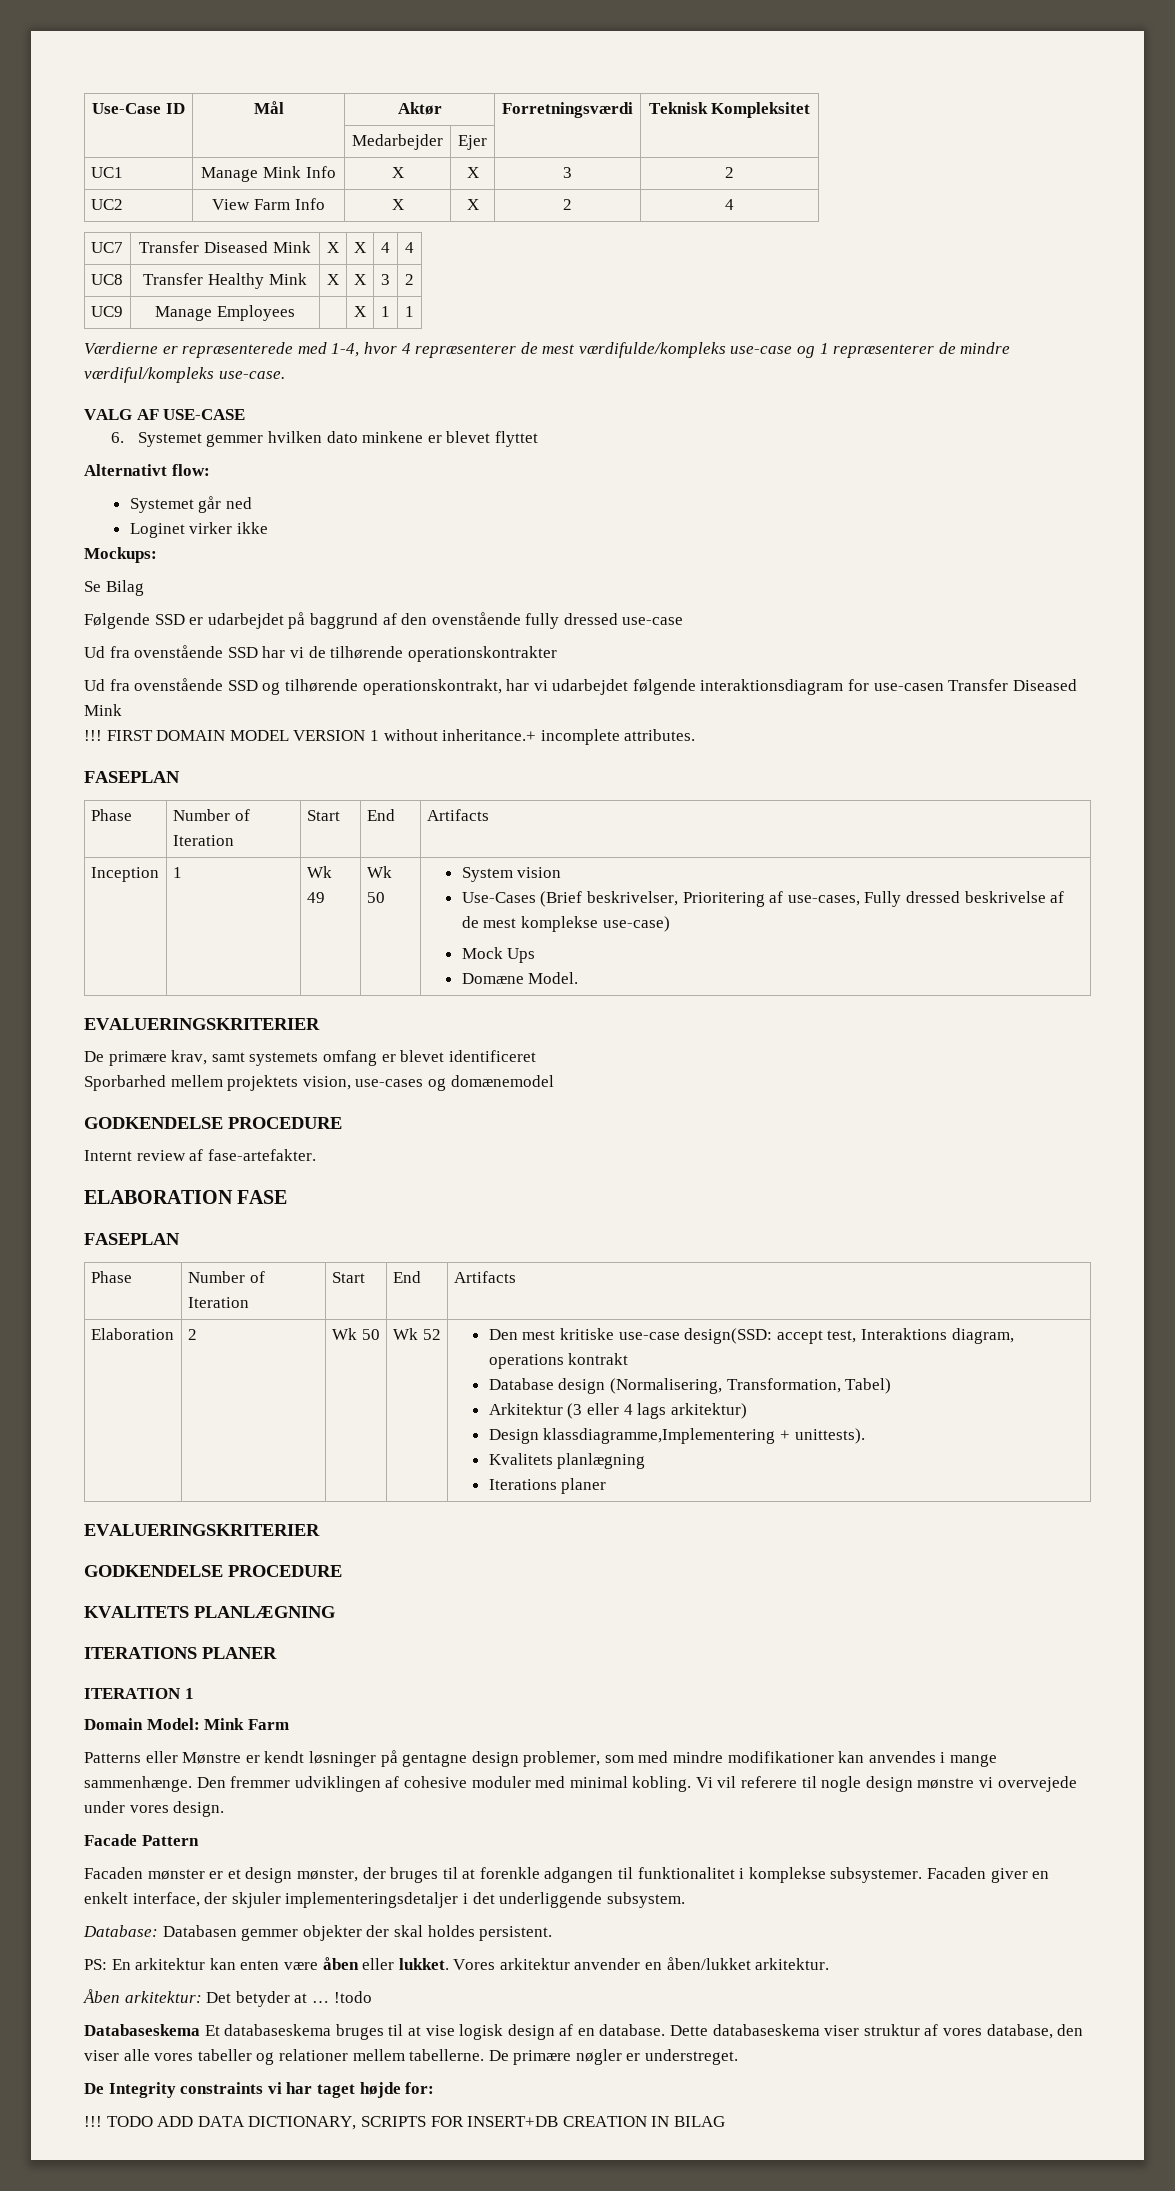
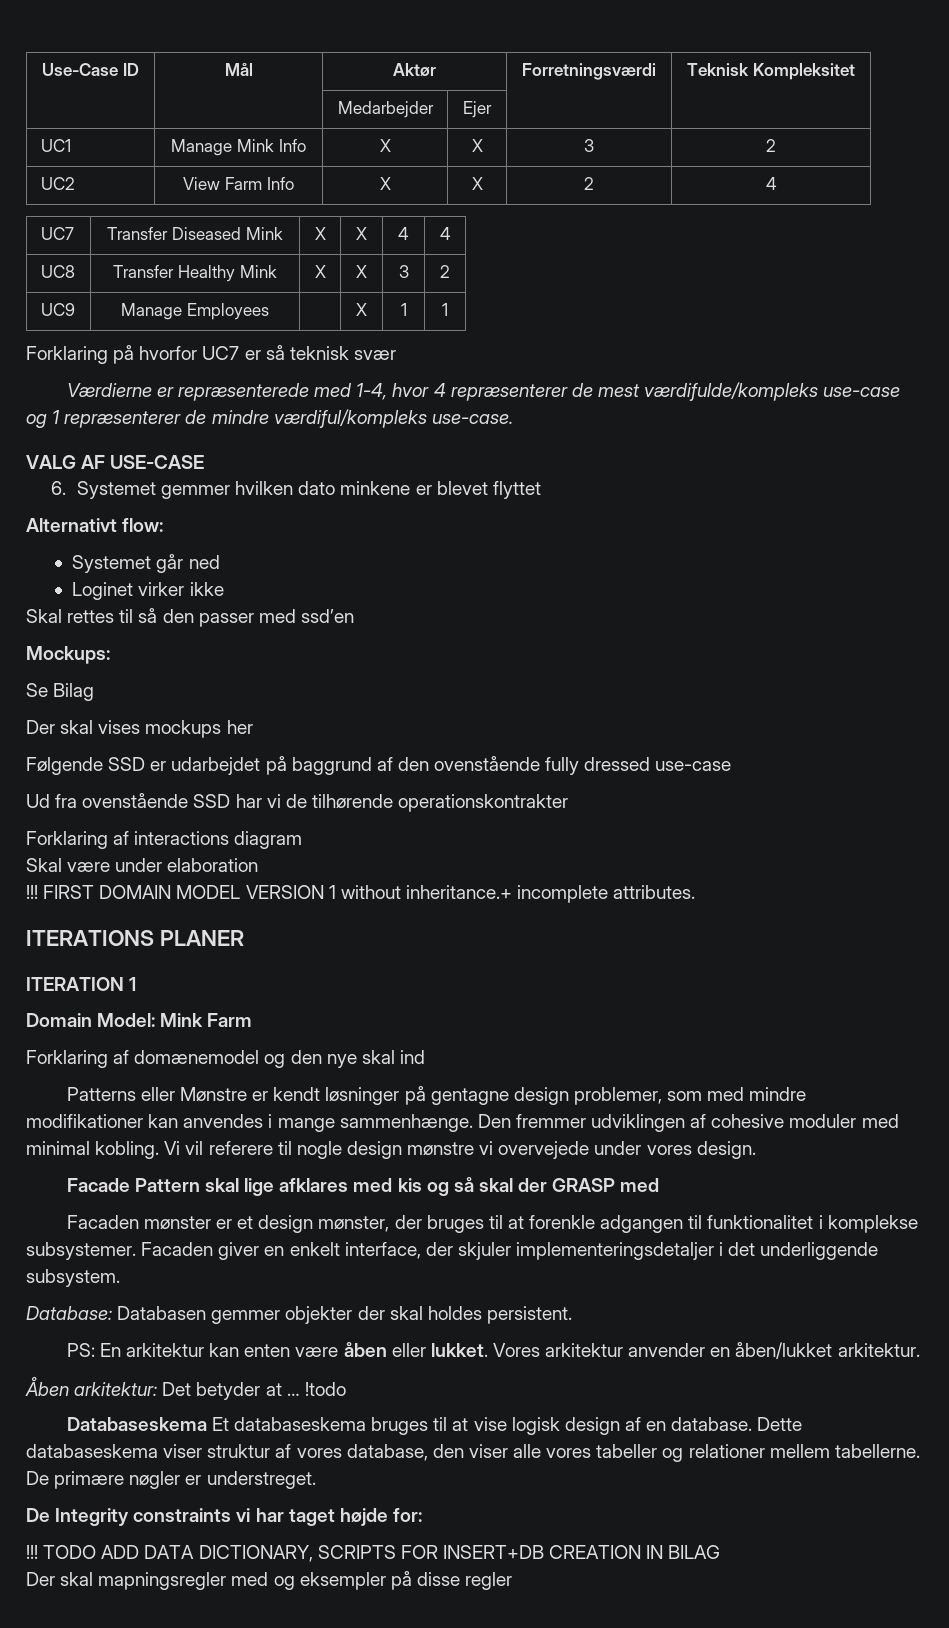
(414, 311) none -> [26,345,396,364] // Forklaring på hvorfor UC7 er så teknisk svær
[84,547,157,563] [84,580,144,596] Mockups: // Se Bilag -> [26,608,354,627] [26,646,110,664] [26,683,95,701] [26,720,253,738] Skal rettes til så den passer med ssd’en // Mockups: // Se Bilag // Der skal vises mockups her
[84,678,1077,695] [84,704,122,716] Ud fra ovenstående SSD og tilhørende operationskontrakt, har vi udarbejdet følgende interaktionsdiagram for use-casen Transfer Diseased Mink -> [26,831,303,849] [26,858,259,872] Forklaring af interactions diagram // Skal være under elaboration
[84,771,180,783] [90,809,132,821] [172,809,250,821] [172,835,234,846] [306,810,340,821] [366,809,395,821] [426,809,489,821] [90,867,159,882] [172,867,182,878] [306,866,332,878] [306,892,325,903] [366,866,392,878] [366,892,385,903] [461,867,562,882] [461,891,1065,907] [461,916,670,932] [461,947,536,963] [461,972,579,984] [84,1018,320,1030] [84,1050,536,1066] [84,1075,554,1091] [84,1117,342,1129] [84,1149,316,1161] [84,1190,288,1204] [84,1233,180,1245] [90,1271,132,1283] [187,1271,265,1283] [187,1297,249,1308] [331,1272,365,1283] [392,1271,421,1283] [453,1271,516,1283] [90,1328,174,1340] [187,1329,197,1340] [331,1328,380,1340] [392,1328,441,1340] [488,1328,1014,1344] [488,1353,629,1369] [488,1378,892,1394] [488,1403,747,1419] [488,1428,865,1444] [488,1453,646,1469] [488,1478,607,1494] [84,1524,320,1536] [84,1565,342,1577] [84,1606,335,1618] // FASEPLAN // Phase | Number of Iteration | Start | End | Artifacts // Inception | 1 | Wk 49 | Wk 50 | System vision // Use-Cases (Brief beskrivelser, Prioritering af use-cases, Fully dressed beskrivelse af de mest komplekse use-case) // Mock Ups // Domæne Model. // EVALUERINGSKRITERIER // De primære krav, samt systemets omfang er blevet identificeret // Sporbarhed mellem projektets vision, use-cases og domænemodel // GODKENDELSE PROCEDURE // Internt review af fase-artefakter. // ELABORATION FASE // FASEPLAN // Phase | Number of Iteration | Start | End | Artifacts // Elaboration | 2 | Wk 50 | Wk 52 | Den mest kritiske use-case design(SSD: accept test, Interaktions diagram, operations kontrakt // Database design (Normalisering, Transformation, Tabel) // Arkitektur (3 eller 4 lags arkitektur) // Design klassdiagramme,Implementering + unittests). // Kvalitets planlægning // Iterations planer // EVALUERINGSKRITERIER // GODKENDELSE PROCEDURE // KVALITETS PLANLÆGNING -> (696, 892) none
(289, 1724) none -> [26,1050,425,1068] // Forklaring af domænemodel og den nye skal ind
(199, 1840) none -> [204,1177,660,1196] skal lige afklares med kis og så skal der GRASP med
(725, 2121) none -> [26,1571,513,1590] // Der skal mapningsregler med og eksempler på disse regler

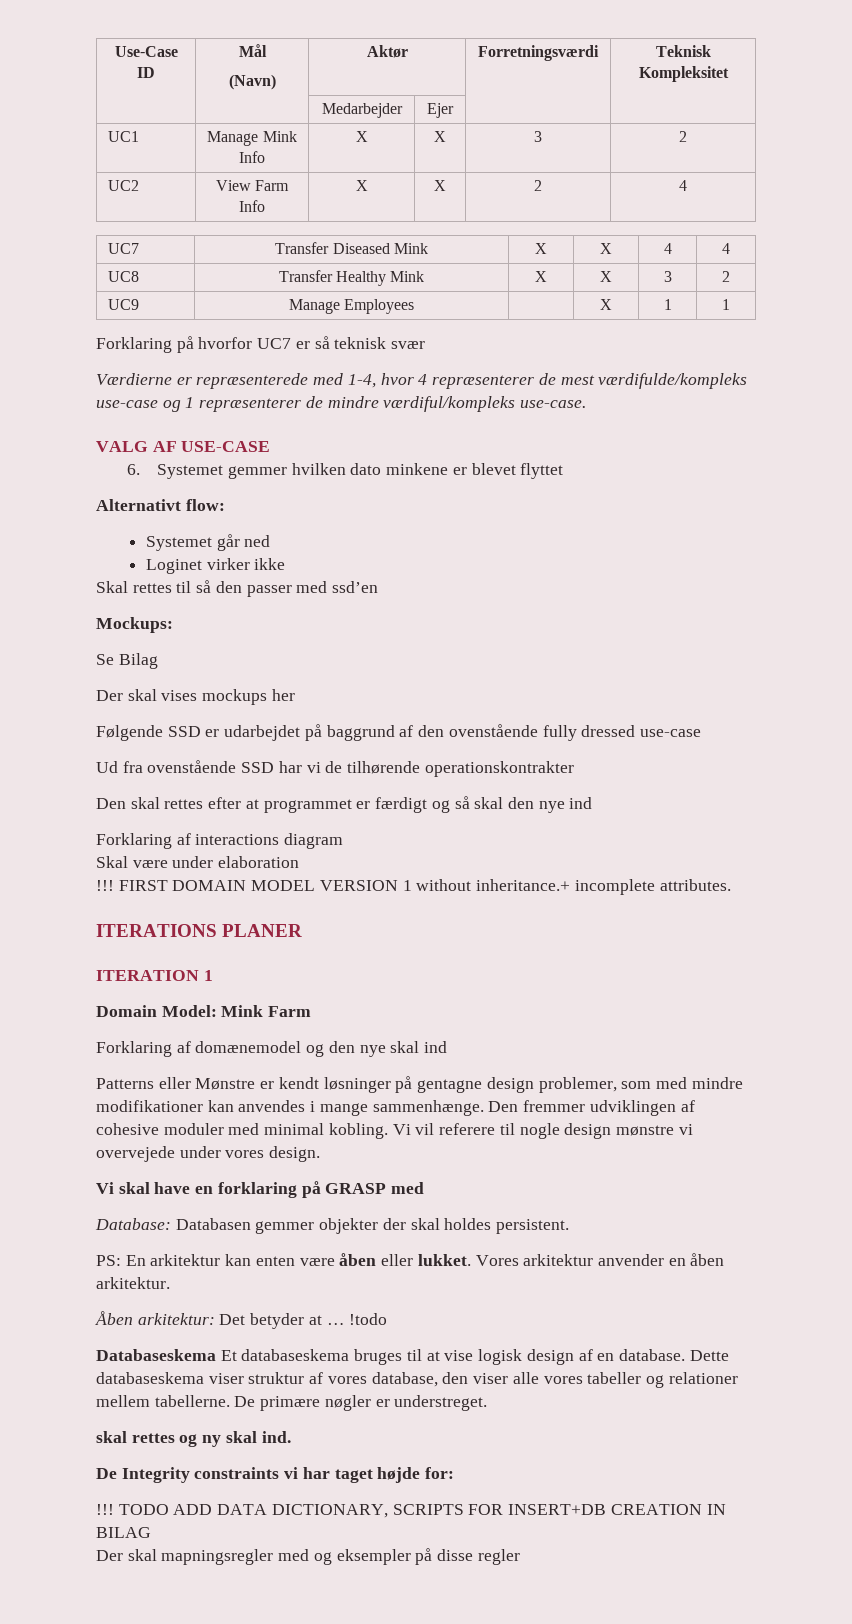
(253, 69) none -> [228,74,276,90] // (Navn)
(569, 803) none -> [96,796,593,813] // Den skal rettes efter at programmet er færdigt og så skal den nye ind
[66,1177,660,1196] [66,1215,918,1233] [26,1242,879,1260] [26,1269,120,1287] Facade Pattern skal lige afklares med kis og så skal der GRASP med // Facaden mønster er et design mønster, der bruges til at forenkle adgangen til funktionalitet i komplekse subsystemer. Facaden giver en enkelt interface, der skjuler implementeringsdetaljer i det underliggende subsystem. -> [96,1181,425,1198] Vi skal have en forklaring på GRASP med
[735,1342,833,1359] åben/lukket -> [690,1253,725,1266] åben
(316, 1480) none -> [96,1431,291,1447] // skal rettes og ny skal ind.

